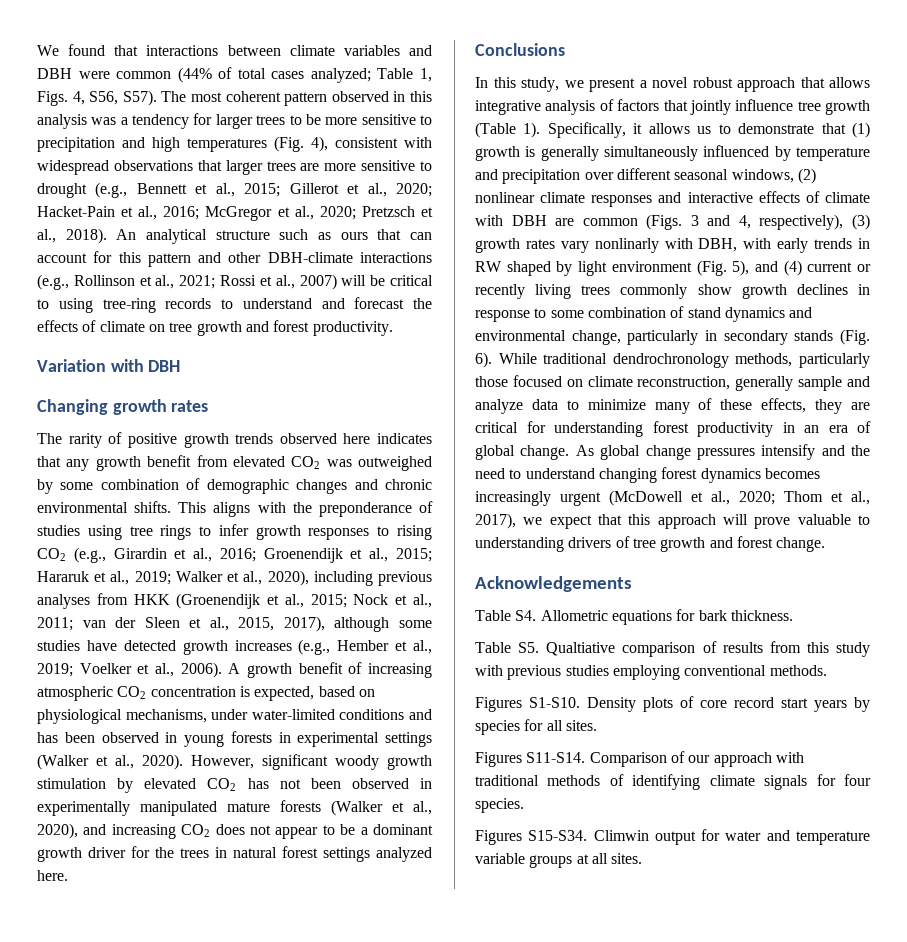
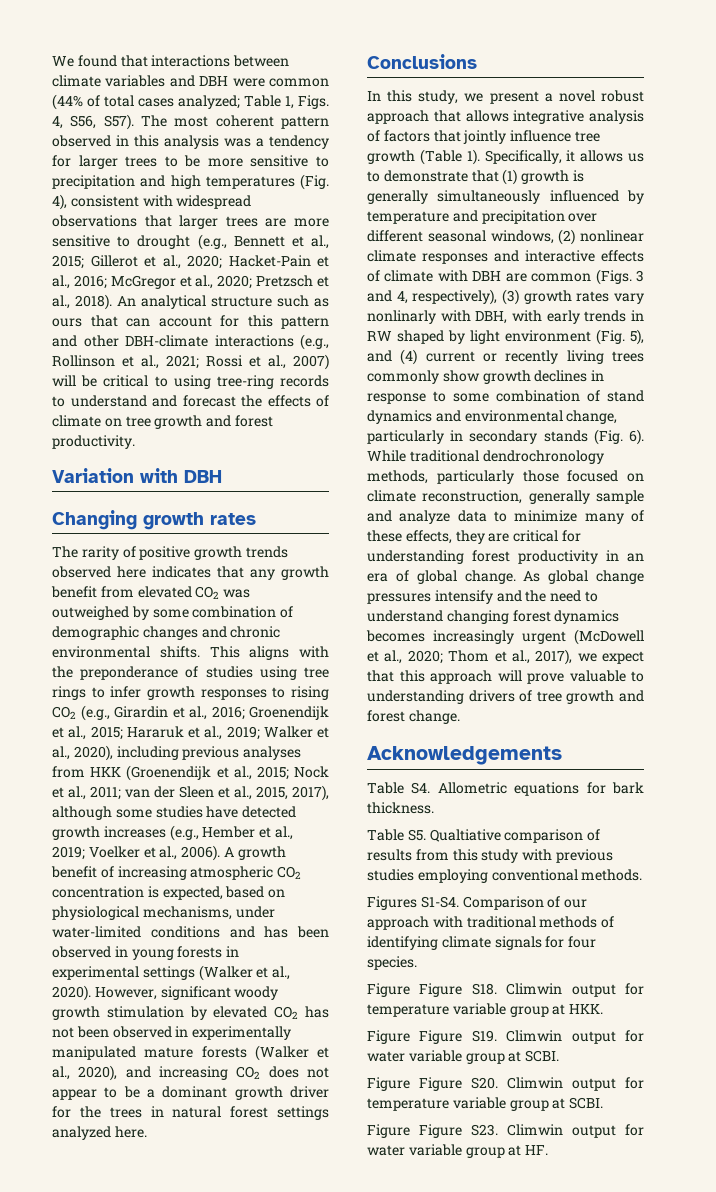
[529,696,870,712] [475,719,597,735] [475,752,586,767] S1-S10. Density plots of core record start years by species for all sites. // Figures S11-S14. -> [420,896,459,908] S1-S4.
[475,829,870,845] [475,853,643,868] Figures S15-S34. Climwin output for water and temperature variable groups at all sites. -> [367,983,644,997] [367,1003,604,1017] [367,1030,644,1044] [367,1050,560,1064] [367,1077,644,1091] [367,1097,604,1111] [367,1124,644,1138] [367,1144,549,1158] Figure Figure S18. Climwin output for temperature variable group at HKK. // Figure Figure S19. Climwin output for water variable group at SCBI. // Figure Figure S20. Climwin output for temperature variable group at SCBI. // Figure Figure S23. Climwin output for water variable group at HF.

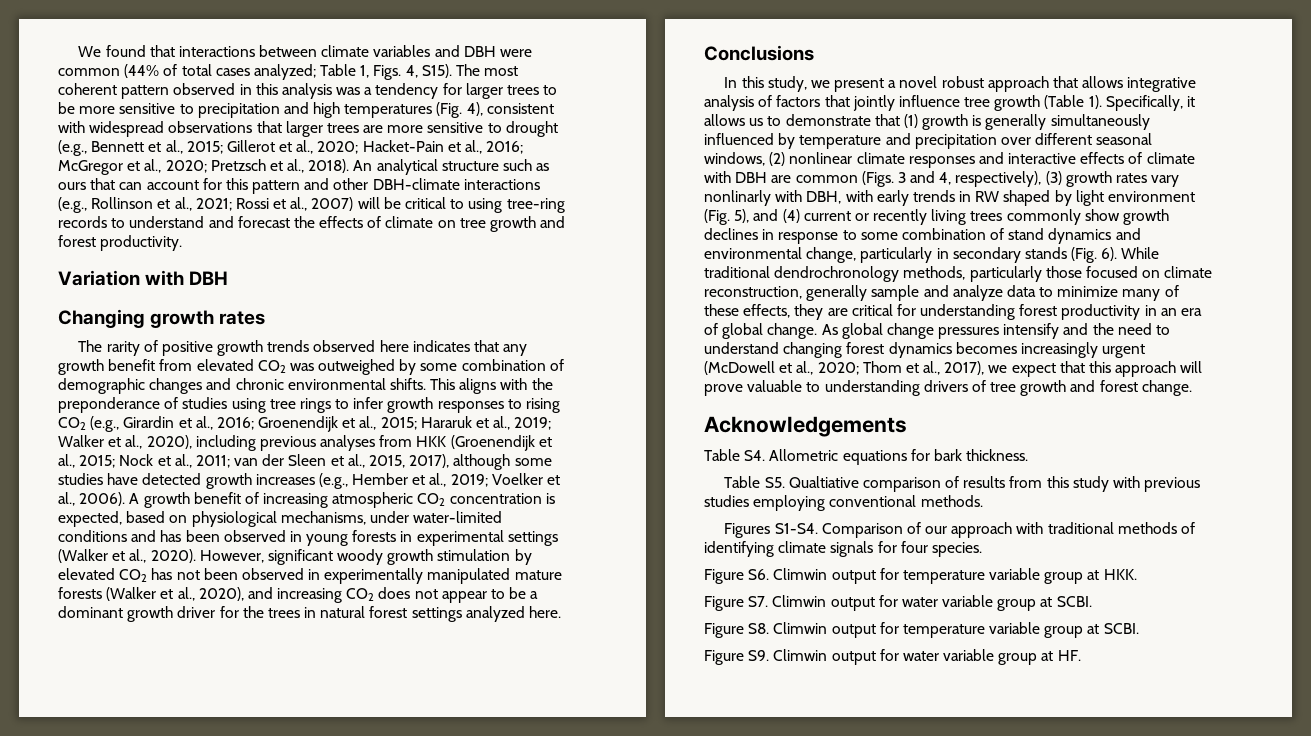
[70,114,134,130] S56, S57). -> [421,64,452,78] S15).
[419,983,497,997] Figure S18. -> [748,569,770,580] S6.
[419,1030,497,1044] Figure S19. -> [748,596,769,607] S7.
[419,1077,498,1091] Figure S20. -> [748,623,770,634] S8.
[419,1124,498,1138] Figure S23. -> [748,650,770,661] S9.

